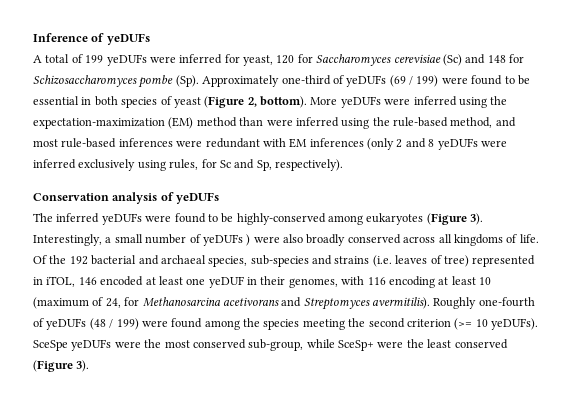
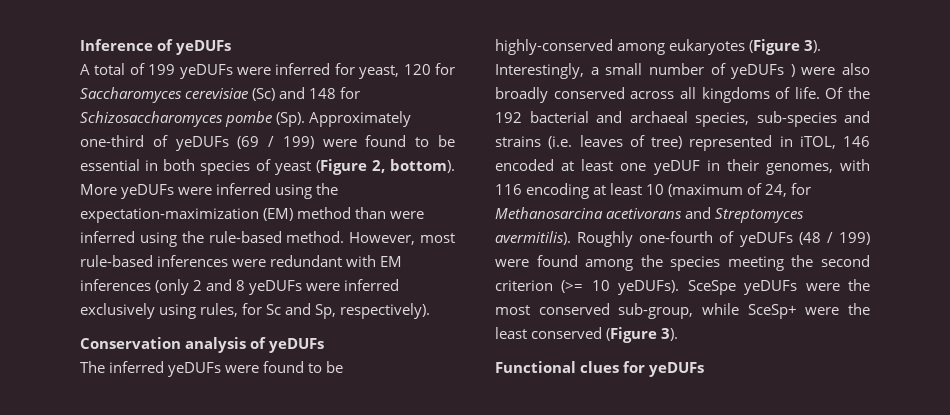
[450,117,516,128] method, and -> [286,231,416,245] method. However,
(90, 366) none -> [495,361,705,377] // Functional clues for yeDUFs

